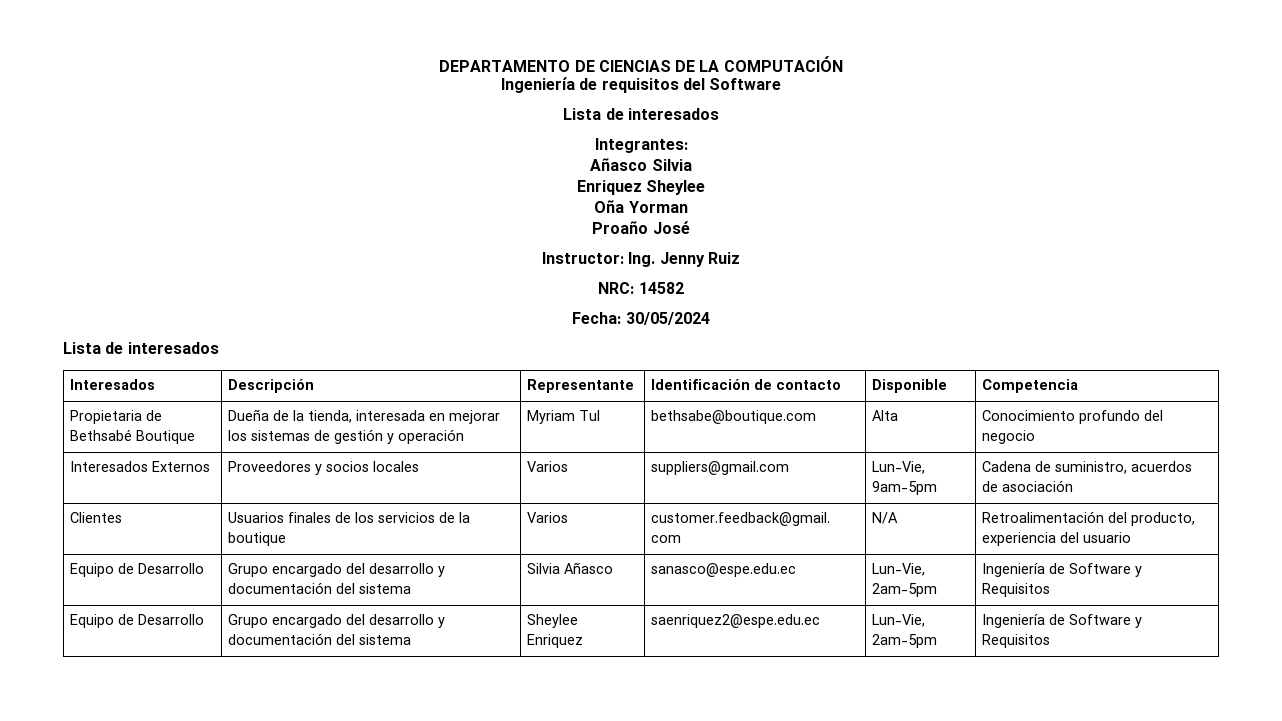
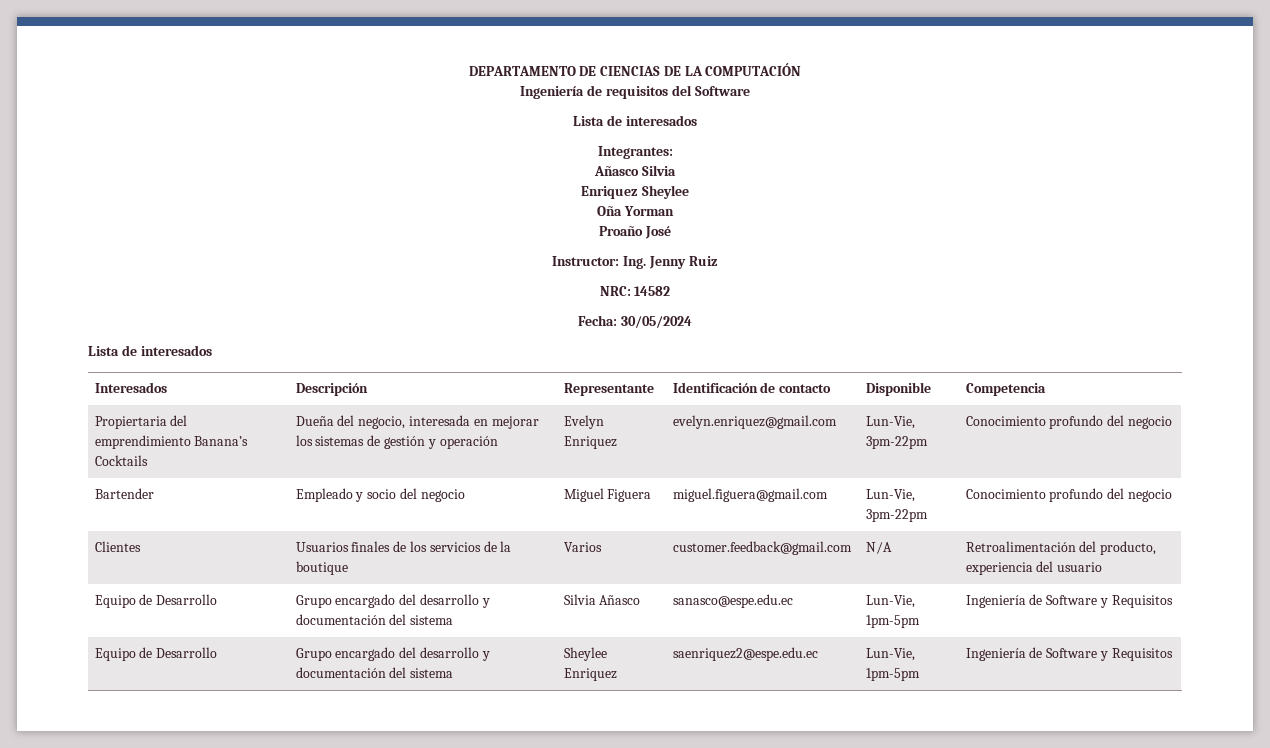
[70,410,163,424] [70,429,196,444] [228,409,353,423] Propietaria de Bethsabé Boutique | Dueña de la tienda, -> [94,415,188,429] [94,435,249,449] [94,455,148,466] [295,415,406,429] Propiertaria del emprendimiento Banana’s Cocktails | Dueña del negocio,
[527,410,601,424] [651,410,817,424] [872,410,899,421] [982,410,1164,424] [982,430,1036,444] [70,461,211,472] [228,461,420,475] [527,461,569,472] [651,461,790,475] [872,461,926,474] [872,481,938,495] [982,461,1193,474] [982,480,1074,492] Myriam Tul | bethsabe@boutique.com | Alta | Conocimiento profundo del negocio // Interesados Externos | Proveedores y socios locales | Varios | suppliers@gmail.com | Lun-Vie, 9am-5pm | Cadena de suministro, acuerdos de asociación -> [563,415,604,429] [563,436,617,449] [672,415,837,429] [865,416,915,429] [865,436,928,449] [965,415,1172,429] [94,488,154,499] [295,488,465,502] [563,488,652,502] [672,488,828,502] [865,489,915,502] [865,509,928,522] [965,488,1172,502] Evelyn Enriquez | evelyn.enriquez@gmail.com | Lun-Vie, 3pm-22pm | Conocimiento profundo del negocio // Bartender | Empleado y socio del negocio | Miguel Figuera | miguel.figuera@gmail.com | Lun-Vie, 3pm-22pm | Conocimiento profundo del negocio
[872,583,938,597] 2am-5pm -> [865,615,920,628] 1pm-5pm
[872,634,938,648] 2am-5pm -> [865,668,920,681] 1pm-5pm

